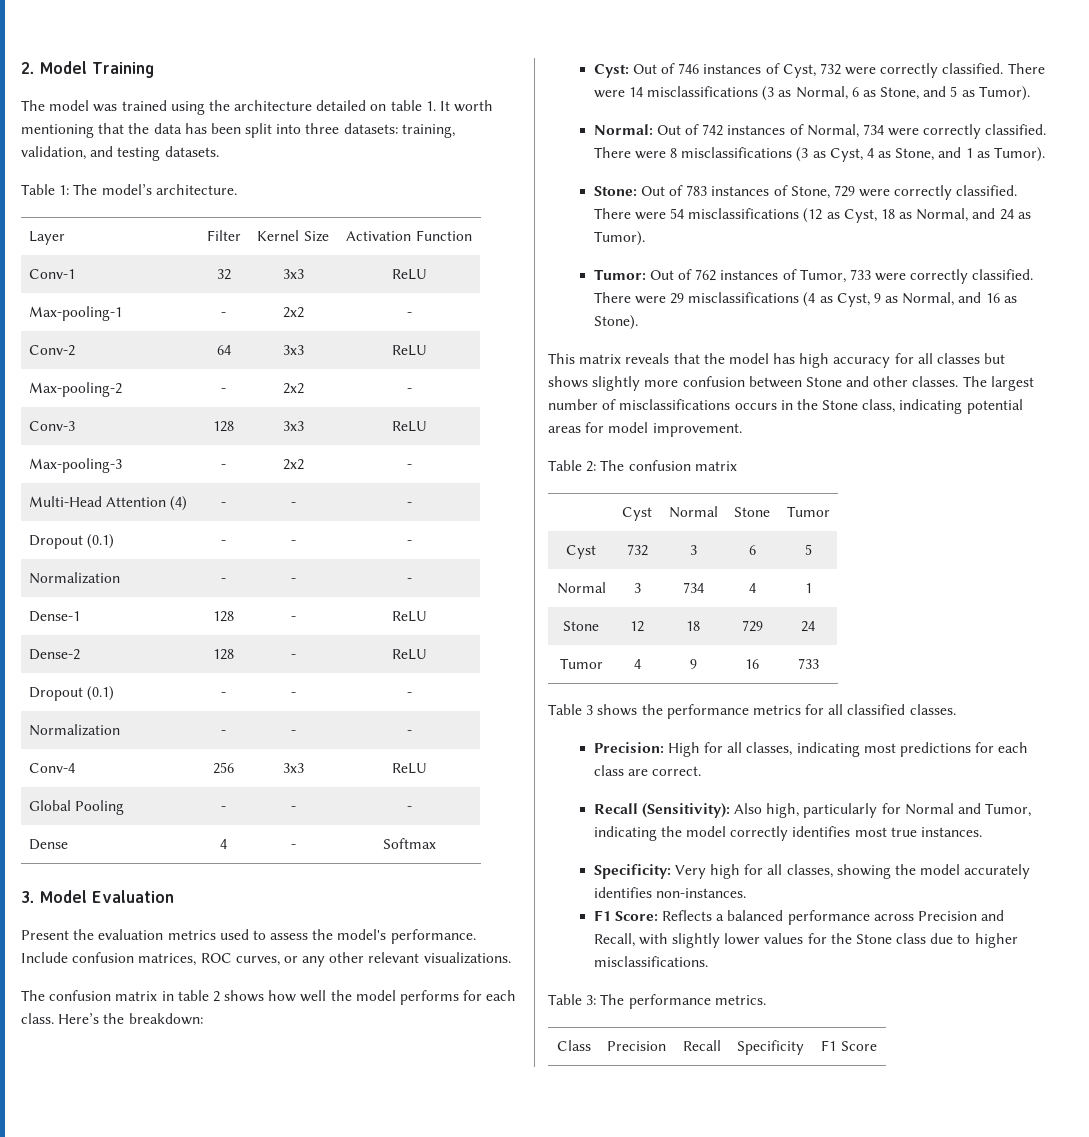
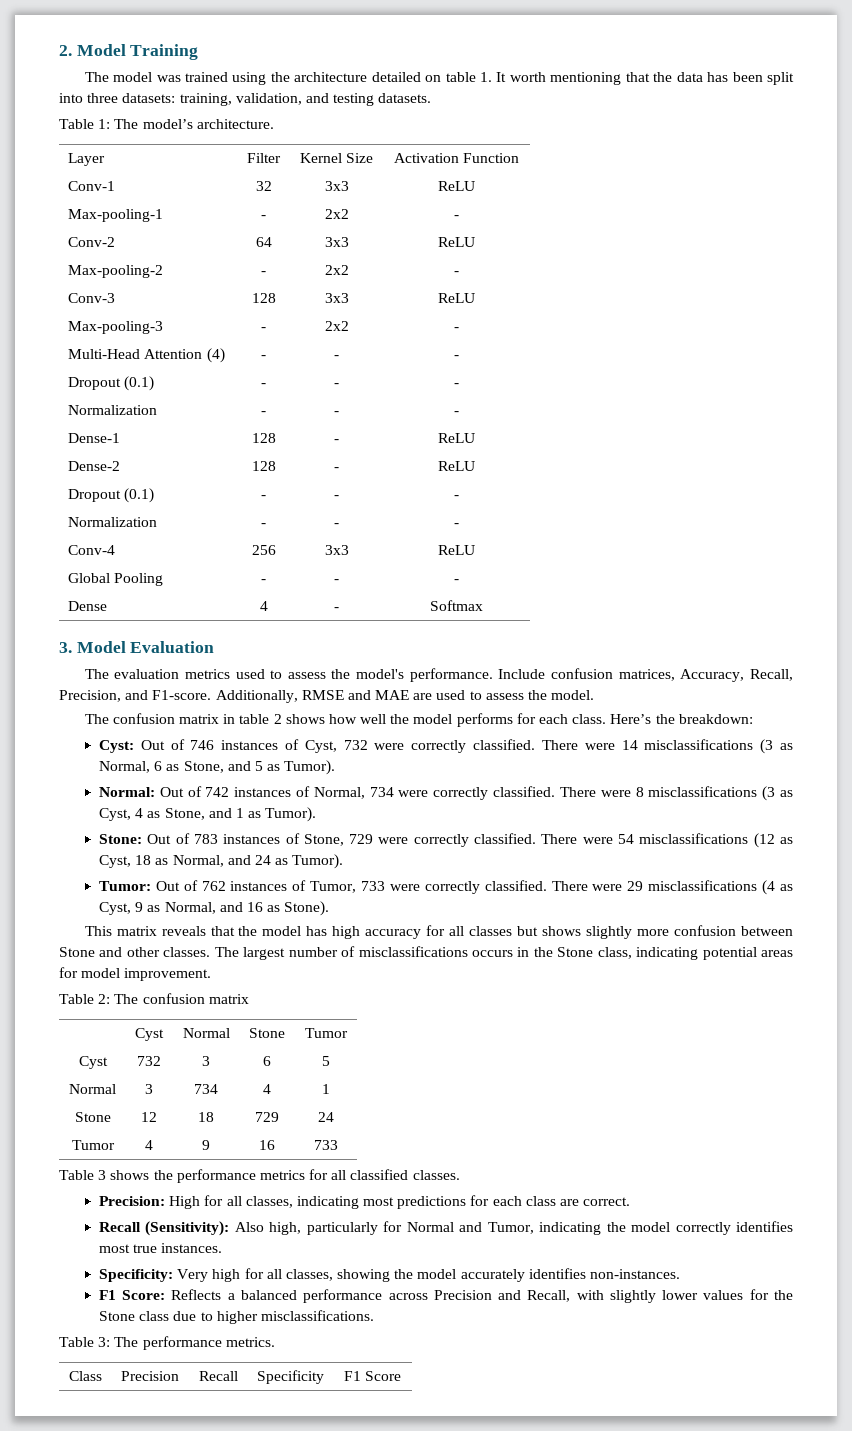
[21,929,95,940] Present the -> [84,669,109,679] The
[200,952,511,967] ROC curves, or any other relevant visualizations. -> [680,669,794,682] [59,690,595,703] Accuracy, Recall, Precision, and F1-score. Additionally, RMSE and MAE are used to assess the model.

